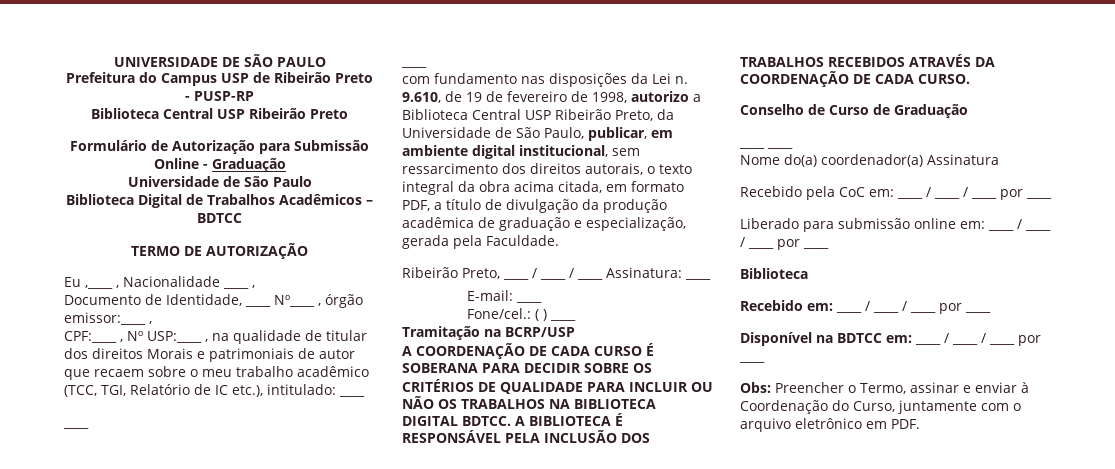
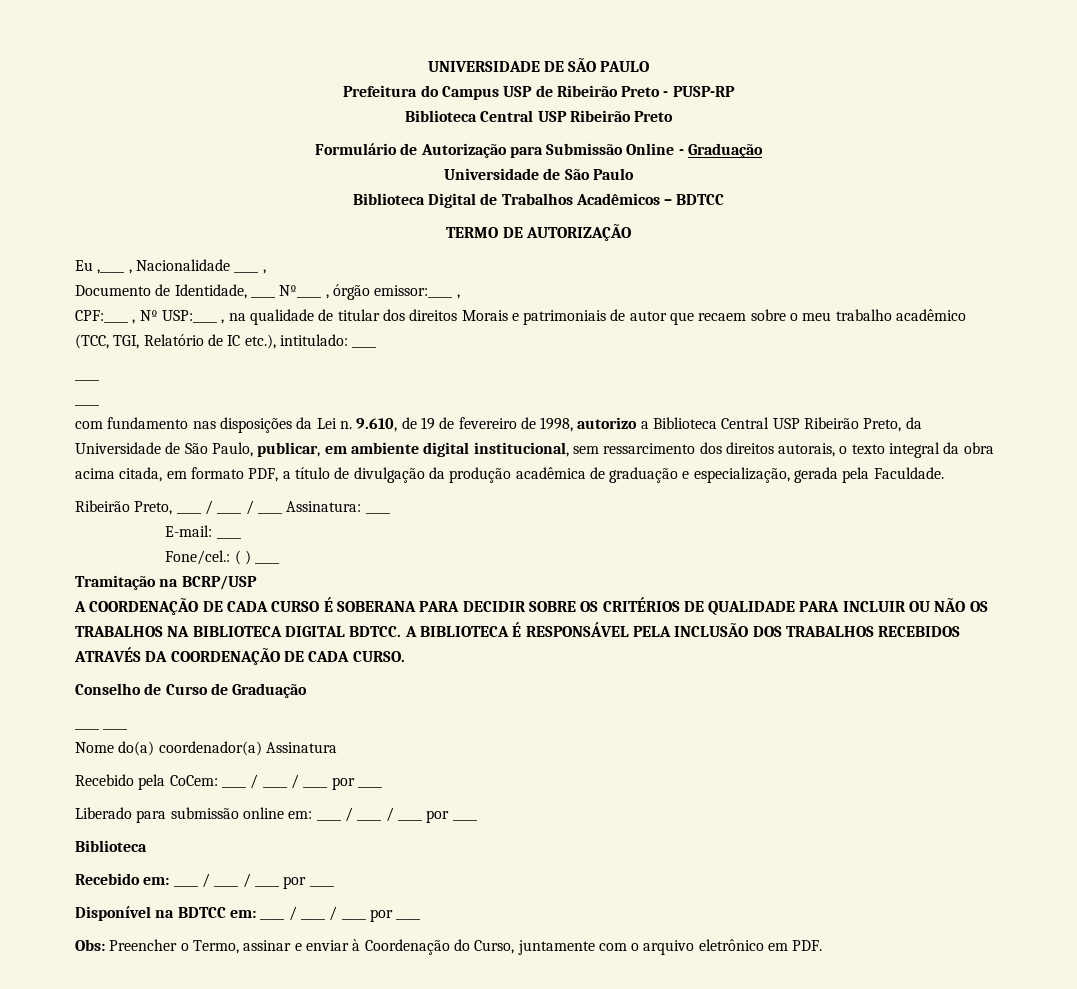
[839,187,894,197] CoC em: -> [169,775,218,786] CoCem:

